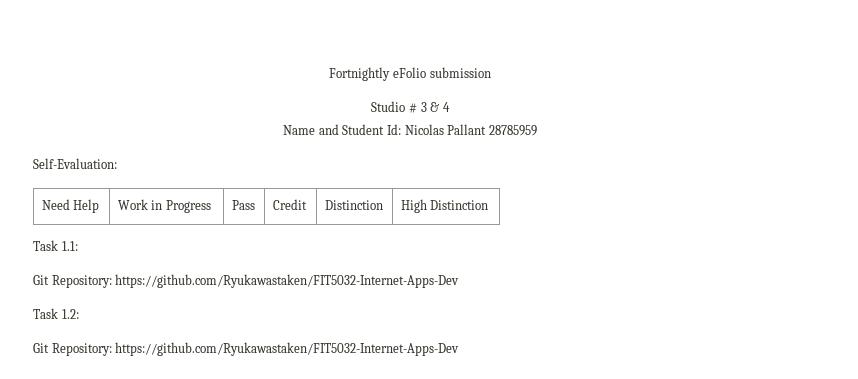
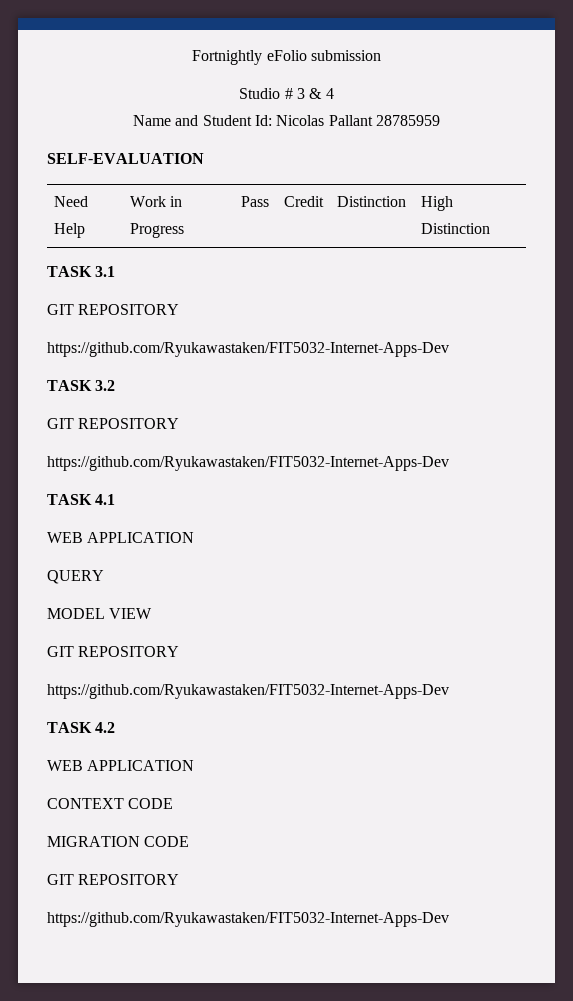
[33,158,117,169] Self-Evaluation: -> [47,153,204,164] SELF-EVALUATION
[33,240,78,251] [33,274,460,288] [33,308,79,319] [33,343,112,356] Task 1.1: // Git Repository: https://github.com/Ryukawastaken/FIT5032-Internet-Apps-Dev // Task 1.2: // Git Repository: -> [47,266,116,277] [47,304,180,315] [47,342,449,357] [47,380,116,391] [47,418,180,429] [47,456,449,471] [47,494,116,505] [47,532,195,543] [47,570,104,584] [47,608,153,619] [47,646,180,657] [47,684,449,699] [47,722,116,733] [47,760,195,771] [47,798,174,809] [47,836,190,847] [47,874,180,885] TASK 3.1 // GIT REPOSITORY // https://github.com/Ryukawastaken/FIT5032-Internet-Apps-Dev // TASK 3.2 // GIT REPOSITORY // https://github.com/Ryukawastaken/FIT5032-Internet-Apps-Dev // TASK 4.1 // WEB APPLICATION // QUERY // MODEL VIEW // GIT REPOSITORY // https://github.com/Ryukawastaken/FIT5032-Internet-Apps-Dev // TASK 4.2 // WEB APPLICATION // CONTEXT CODE // MIGRATION CODE // GIT REPOSITORY //

